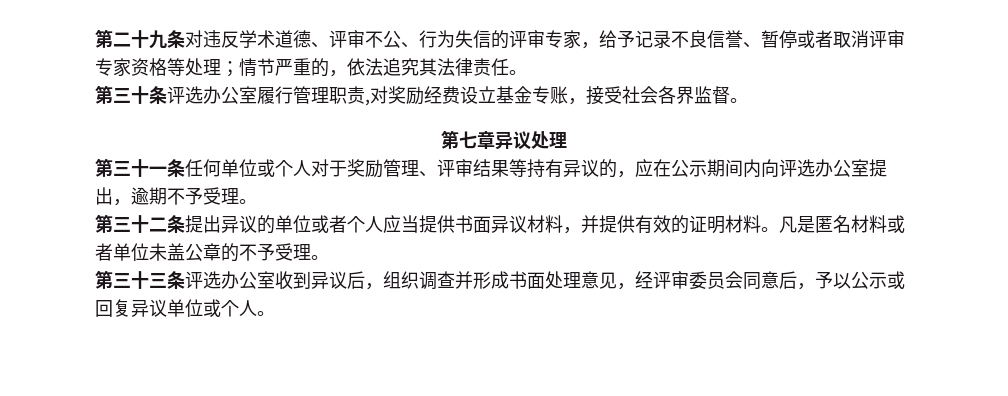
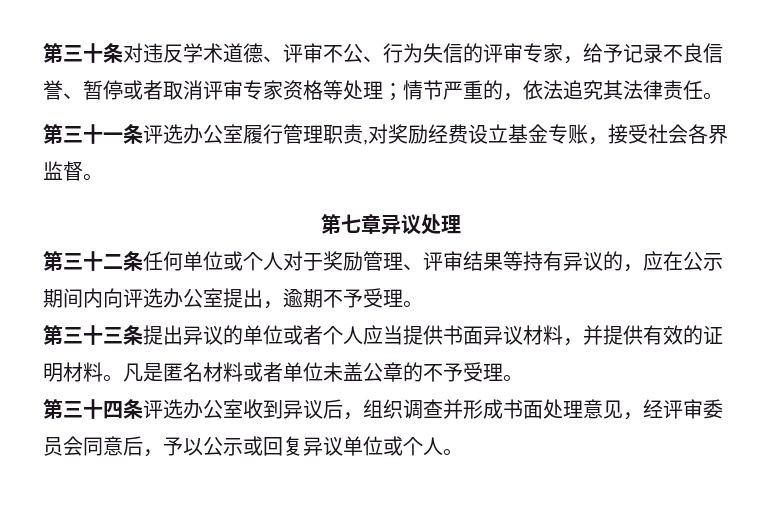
[95,29,167,49] 第二十九 -> [43,43,103,63] 第三十
(149, 95) none -> [103,132,123,142] 一
[149,166,167,175] 一 -> [103,254,123,269] 二
[149,217,167,232] 二 -> [103,327,123,344] 三
[149,273,167,288] 三 -> [103,401,123,419] 四

